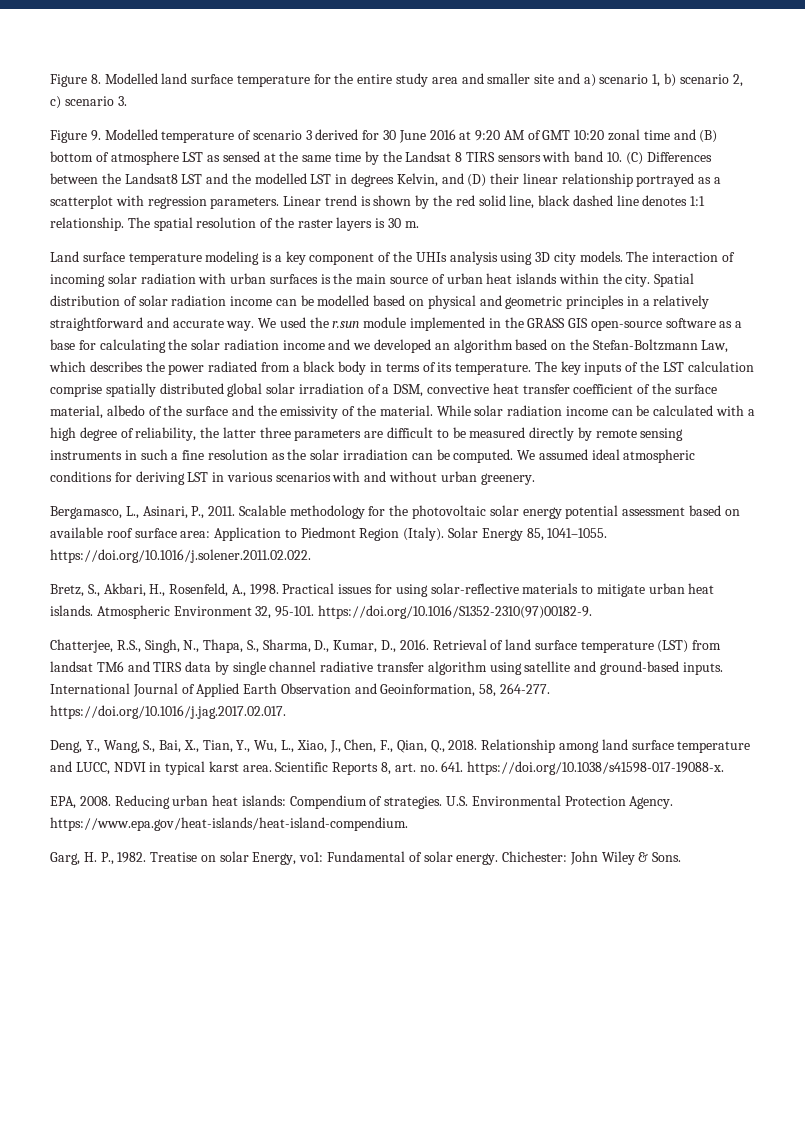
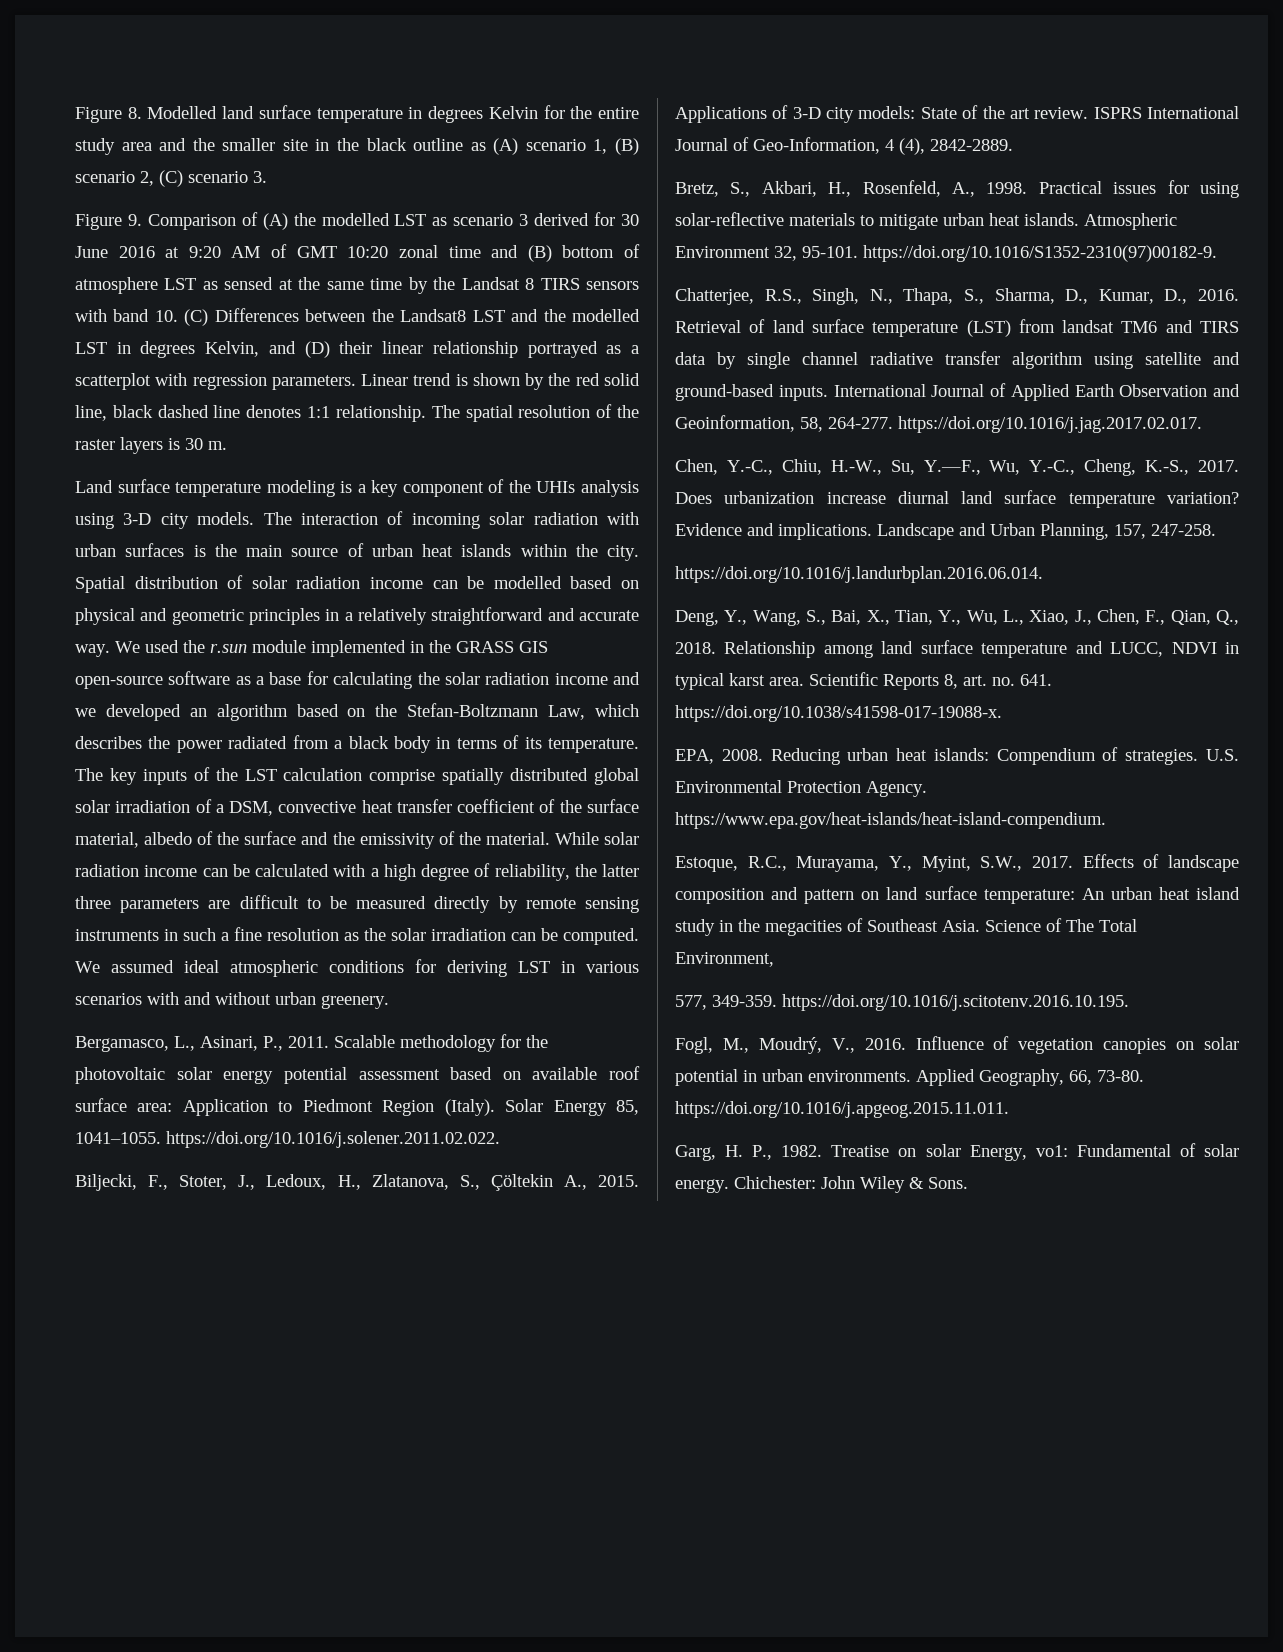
(310, 81) none -> [408,106,538,123] in degrees Kelvin
(484, 78) none -> [192,138,215,151] the
[557,73,596,87] and a) -> [315,138,519,155] in the black outline as (A)
[664,73,677,87] b) -> [615,138,639,155] (B)
[50,96,61,109] c) -> [159,170,183,187] (C)
[104,129,252,143] Modelled temperature of -> [147,212,448,230] Comparison of (A) the modelled LST as
[535,252,551,262] 3D -> [123,513,152,525] 3-D
(311, 556) none -> [75,1174,640,1191] [675,105,1239,123] [675,137,1013,155] // Biljecki, F., Stoter, J., Ledoux, H., Zlatanova, S., Çöltekin A., 2015. Applications of 3-D city models: State of the art review. ISPRS International Journal of Geo-Information, 4 (4), 2842-2889.
(286, 712) none -> [675,459,1239,476] [675,490,1239,508] [675,523,1216,540] [675,566,1043,583] // Chen, Y.-C., Chiu, H.-W., Su, Y.—F., Wu, Y.-C., Cheng, K.-S., 2017. Does urbanization increase diurnal land surface temperature variation? Evidence and implications. Landscape and Urban Planning, 157, 247-258. // https://doi.org/10.1016/j.landurbplan.2016.06.014.
(408, 824) none -> [675,854,1239,872] [675,886,1240,904] [675,918,1137,936] [675,952,774,967] [675,994,1129,1011] [675,1036,1239,1054] [675,1069,1144,1086] [675,1101,1009,1118] // Estoque, R.C., Murayama, Y., Myint, S.W., 2017. Effects of landscape composition and pattern on land surface temperature: An urban heat island study in the megacities of Southeast Asia. Science of The Total Environment, // 577, 349-359. https://doi.org/10.1016/j.scitotenv.2016.10.195. // Fogl, M., Moudrý, V., 2016. Influence of vegetation canopies on solar potential in urban environments. Applied Geography, 66, 73-80. https://doi.org/10.1016/j.apgeog.2015.11.011.

